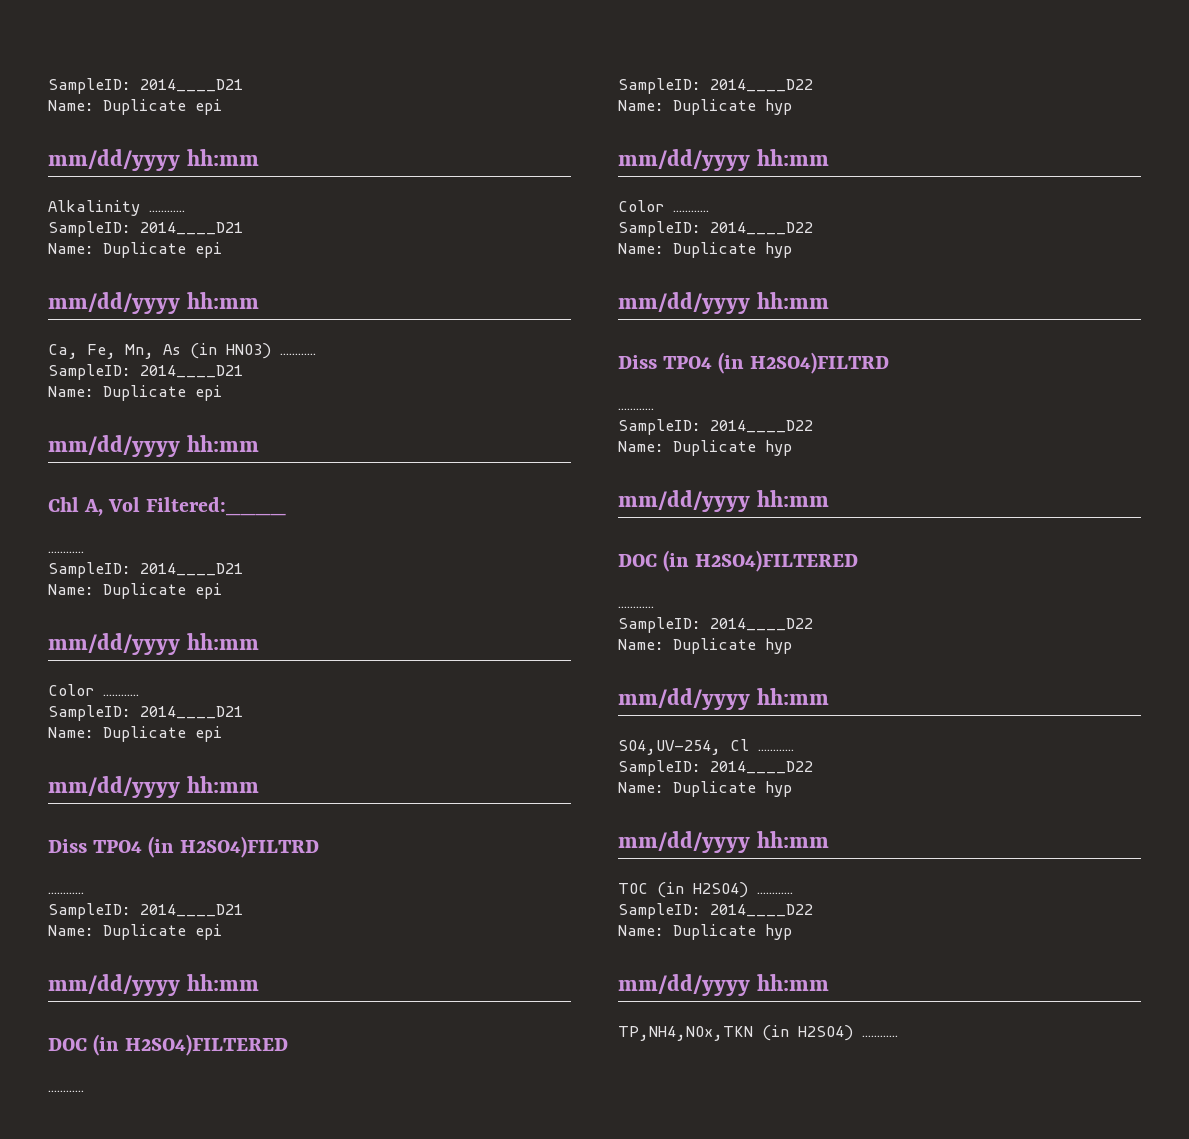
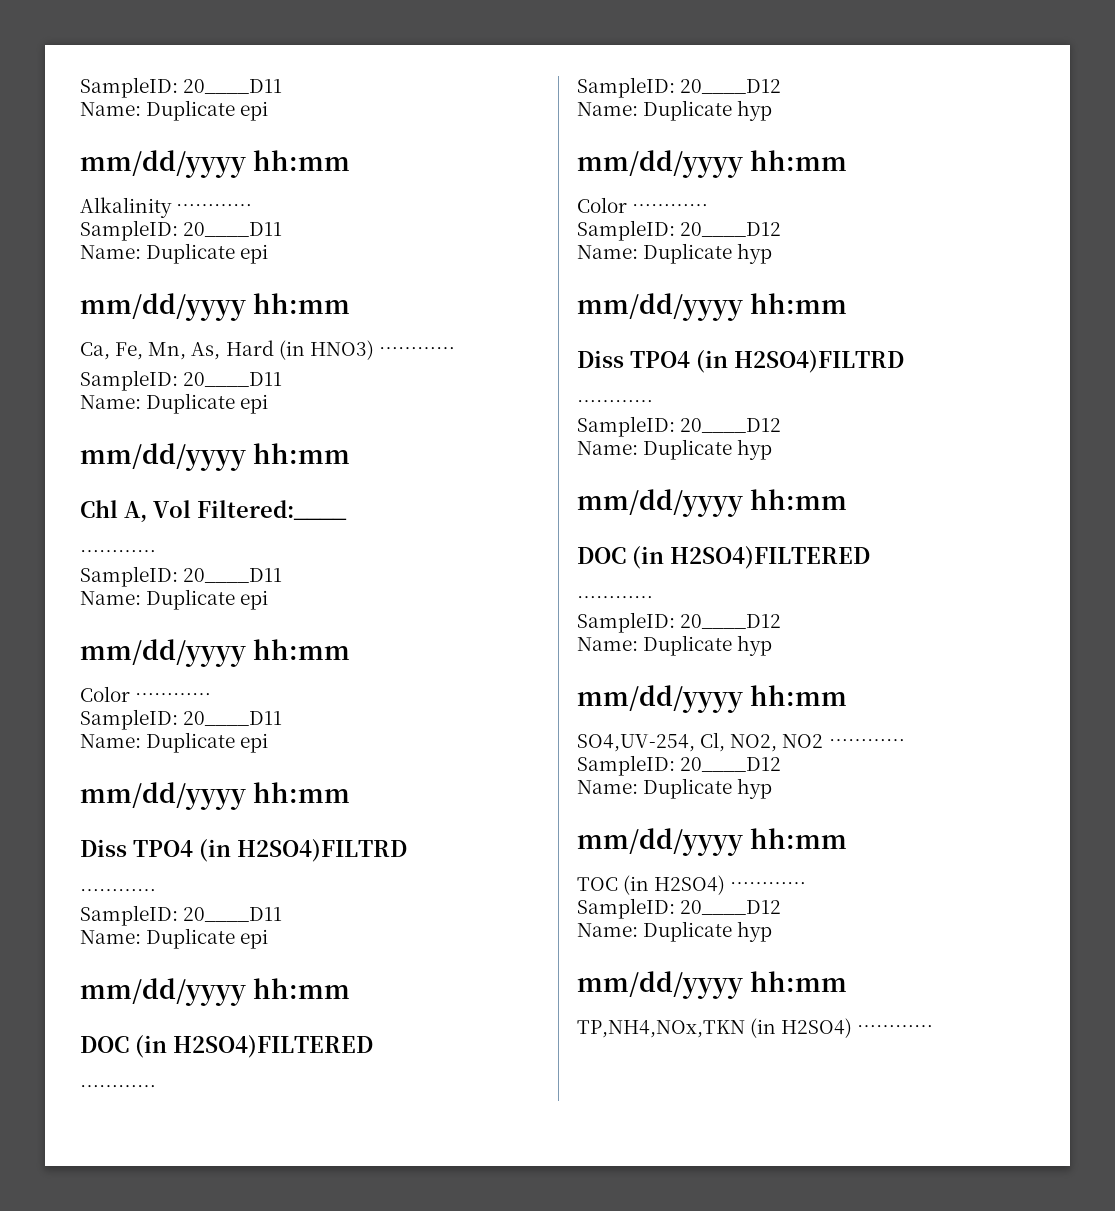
[48,78,243,94] SampleID: 2014____D21 -> [80,77,283,98] SampleID: 20____D11
[140,222,243,235] 2014____D21 -> [183,222,283,237] 20____D11
[163,344,181,355] As -> [191,340,274,360] As, Hard
[140,365,243,378] 2014____D21 -> [183,372,283,387] 20____D11
[140,563,243,576] 2014____D21 -> [183,568,283,583] 20____D11
[140,706,243,719] 2014____D21 -> [183,711,283,726] 20____D11
[140,904,243,917] 2014____D21 -> [183,907,283,922] 20____D11
[710,79,813,92] 2014____D22 -> [680,79,782,94] 20____D12
[710,222,813,235] 2014____D22 -> [680,222,782,237] 20____D12
[710,420,813,433] 2014____D22 -> [680,418,782,433] 20____D12
[710,618,813,631] 2014____D22 -> [680,614,782,629] 20____D12
[730,739,794,751] [618,760,813,776] Cl ………… // SampleID: 2014____D22 -> [700,732,905,752] [577,755,782,776] Cl, NO2, NO2 ………… // SampleID: 20____D12
[710,904,813,917] 2014____D22 -> [680,900,782,915] 20____D12

